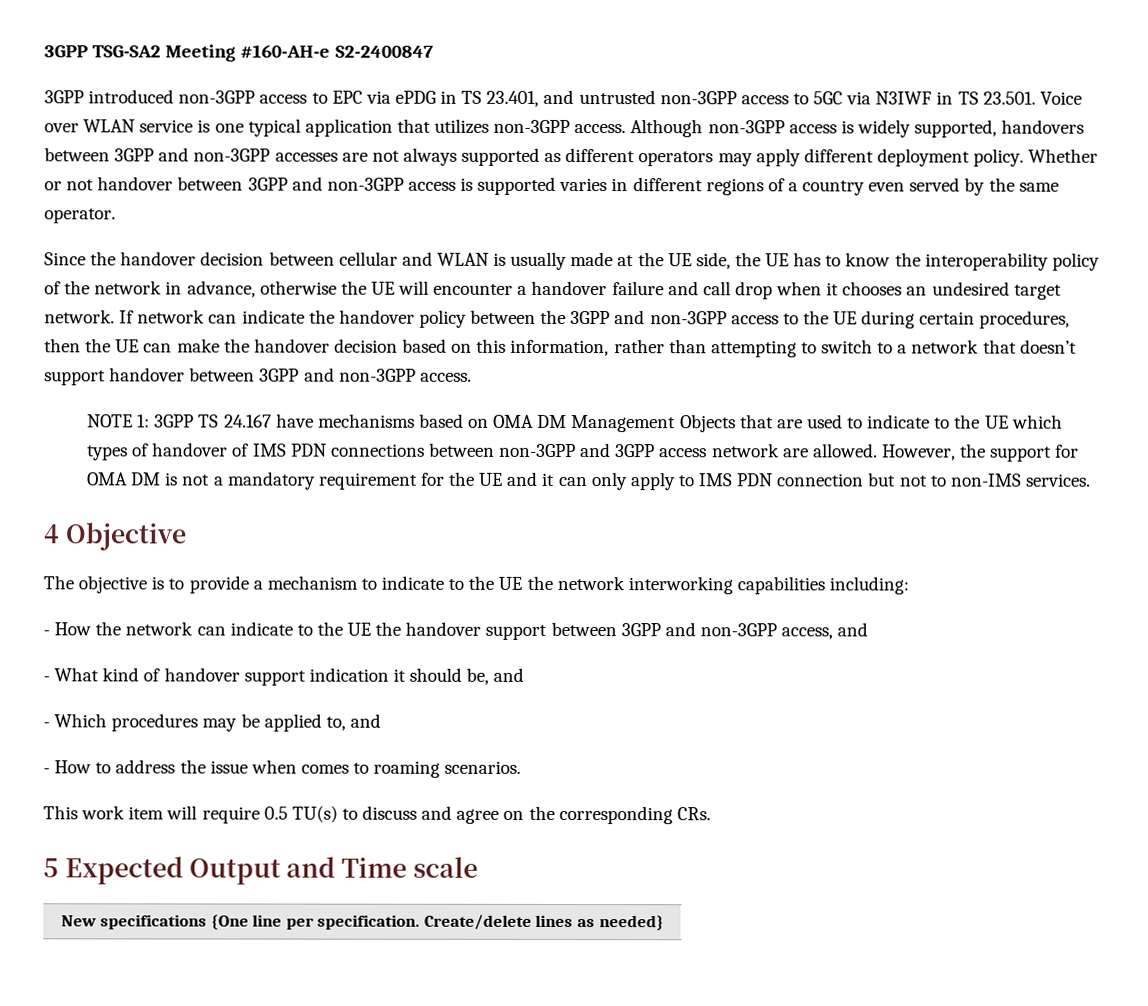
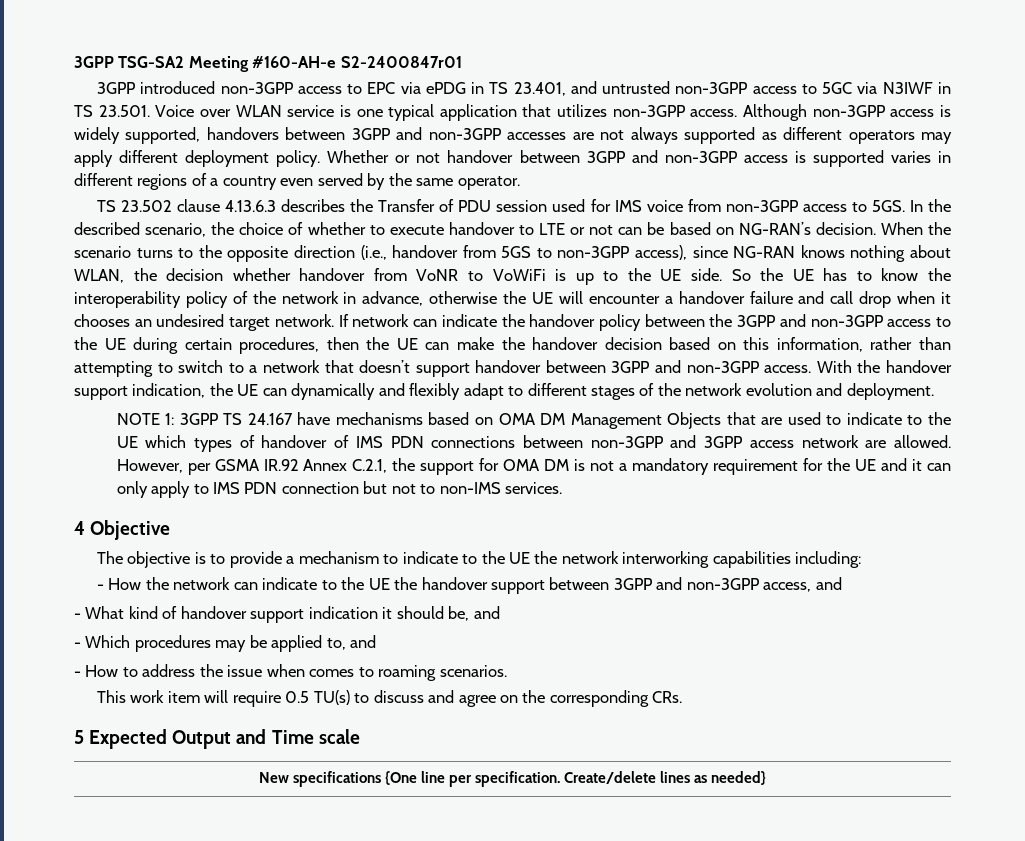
[334,45,434,58] S2-2400847 -> [340,56,462,68] S2-2400847r01
[44,251,731,270] Since the handover decision between cellular and WLAN is usually made at the UE side, -> [96,199,951,212] [74,222,951,237] [74,245,952,262] [74,268,751,285] TS 23.502 clause 4.13.6.3 describes the Transfer of PDU session used for IMS voice from non-3GPP access to 5GS. In the described scenario, the choice of whether to execute handover to LTE or not can be based on NG-RAN’s decision. When the scenario turns to the opposite direction (i.e., handover from 5GS to non-3GPP access), since NG-RAN knows nothing about WLAN, the decision whether handover from VoNR to VoWiFi is up to the UE side. So
(472, 377) none -> [816,360,953,373] [74,383,934,400] With the handover support indication, the UE can dynamically and flexibly adapt to different stages of the network evolution and deployment.
(956, 452) none -> [187,459,388,475] per GSMA IR.92 Annex C.2.1,

